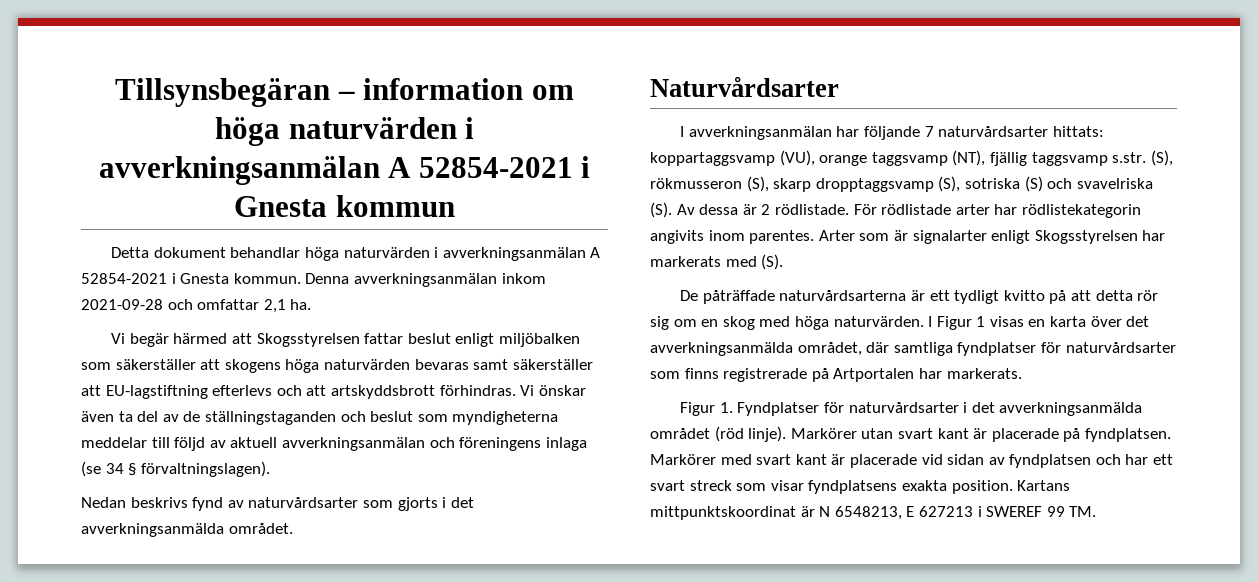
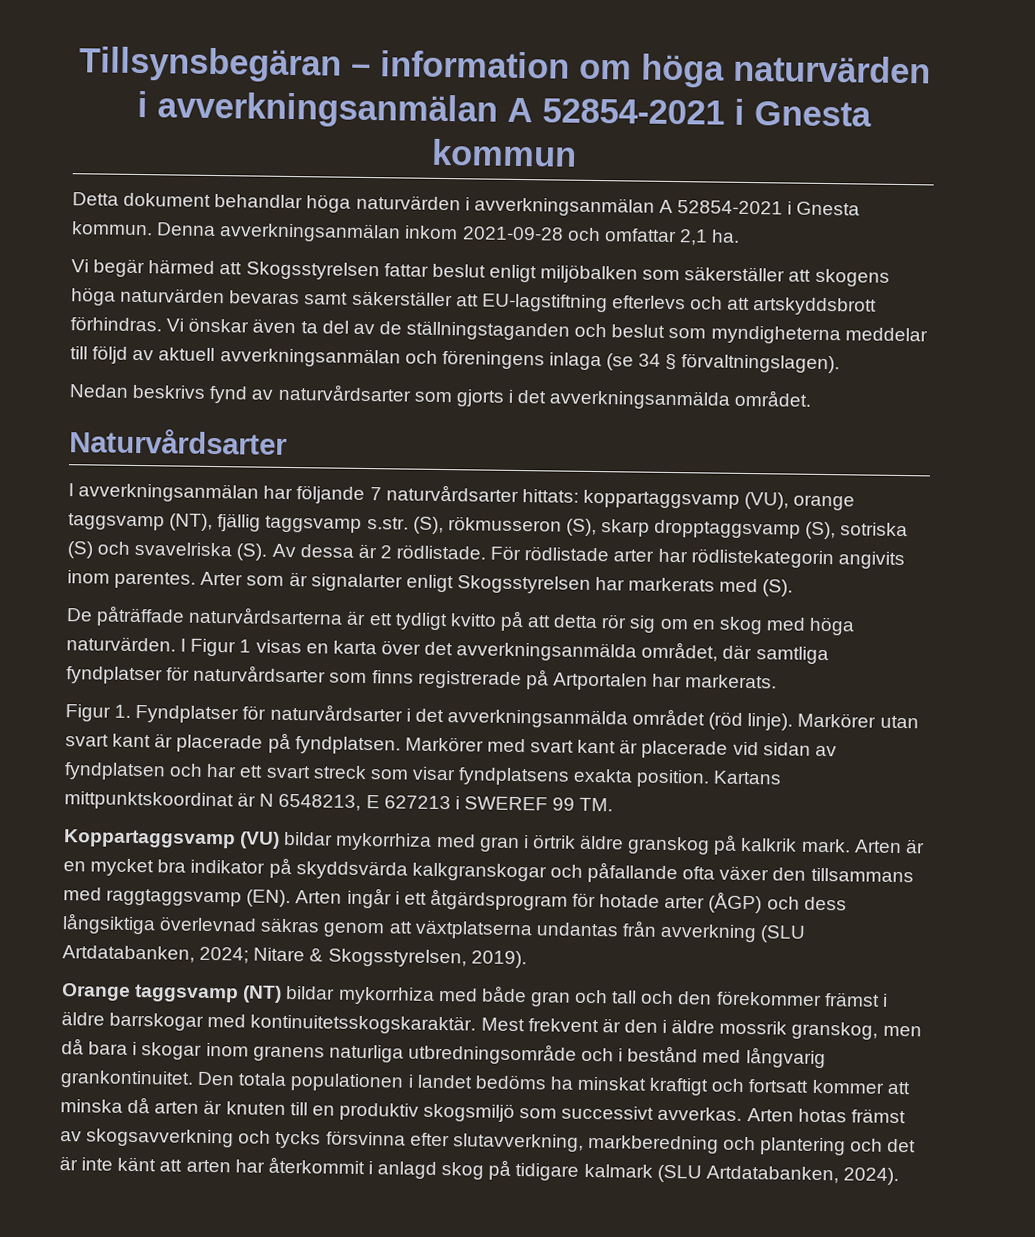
(1097, 511) none -> [63,829,925,855] [63,857,914,884] [63,887,847,914] [62,913,807,943] [62,945,527,969] [61,983,888,1007] [61,1011,922,1040] [61,1038,826,1069] [60,1070,910,1096] [60,1096,906,1124] [60,1128,917,1156] [59,1156,899,1186] // Koppartaggsvamp (VU) bildar mykorrhiza med gran i örtrik äldre granskog på kalkrik mark. Arten är en mycket bra indikator på skyddsvärda kalkgranskogar och påfallande ofta växer den tillsammans med raggtaggsvamp (EN). Arten ingår i ett åtgärdsprogram för hotade arter (ÅGP) och dess långsiktiga överlevnad säkras genom att växtplatserna undantas från avverkning (SLU Artdatabanken, 2024; Nitare & Skogsstyrelsen, 2019). // Orange taggsvamp (NT) bildar mykorrhiza med både gran och tall och den förekommer främst i äldre barrskogar med kontinuitetsskogskaraktär. Mest frekvent är den i äldre mossrik granskog, men då bara i skogar inom granens naturliga utbredningsområde och i bestånd med långvarig grankontinuitet. Den totala populationen i landet bedöms ha minskat kraftigt och fortsatt kommer att minska då arten är knuten till en produktiv skogsmiljö som successivt avverkas. Arten hotas främst av skogsavverkning och tycks försvinna efter slutavverkning, markberedning och plantering och det är inte känt att arten har återkommit i anlagd skog på tidigare kalmark (SLU Artdatabanken, 2024).

